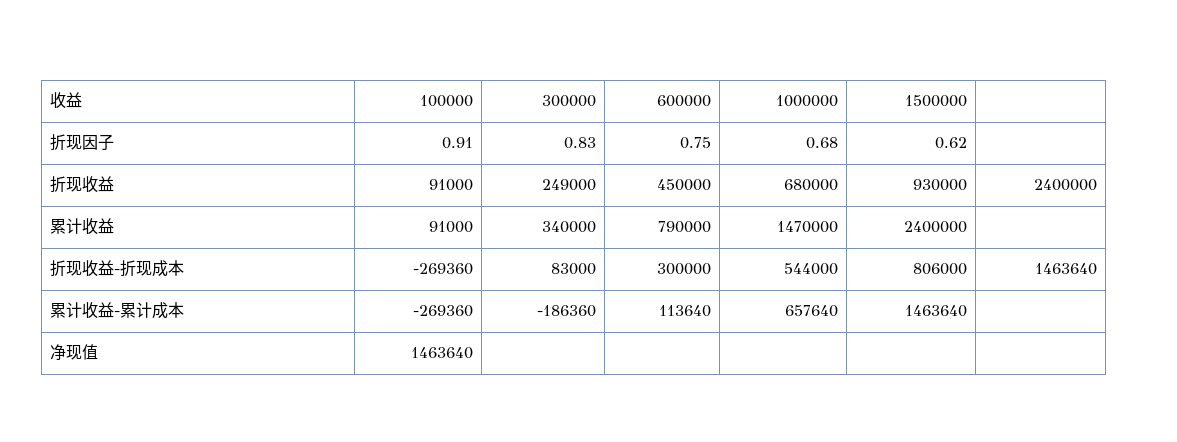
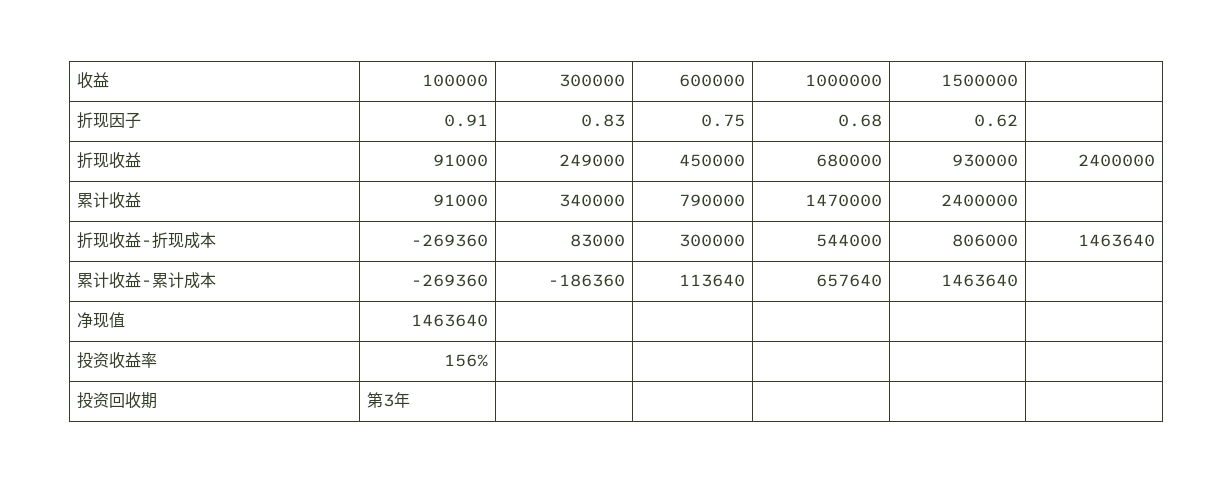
(474, 353) none -> [77,352,158,369] [443,354,488,367] [77,392,158,409] [367,392,411,408] // 投资收益率 | 156% | | | | | // 投资回收期 | 第3年 | | | | |

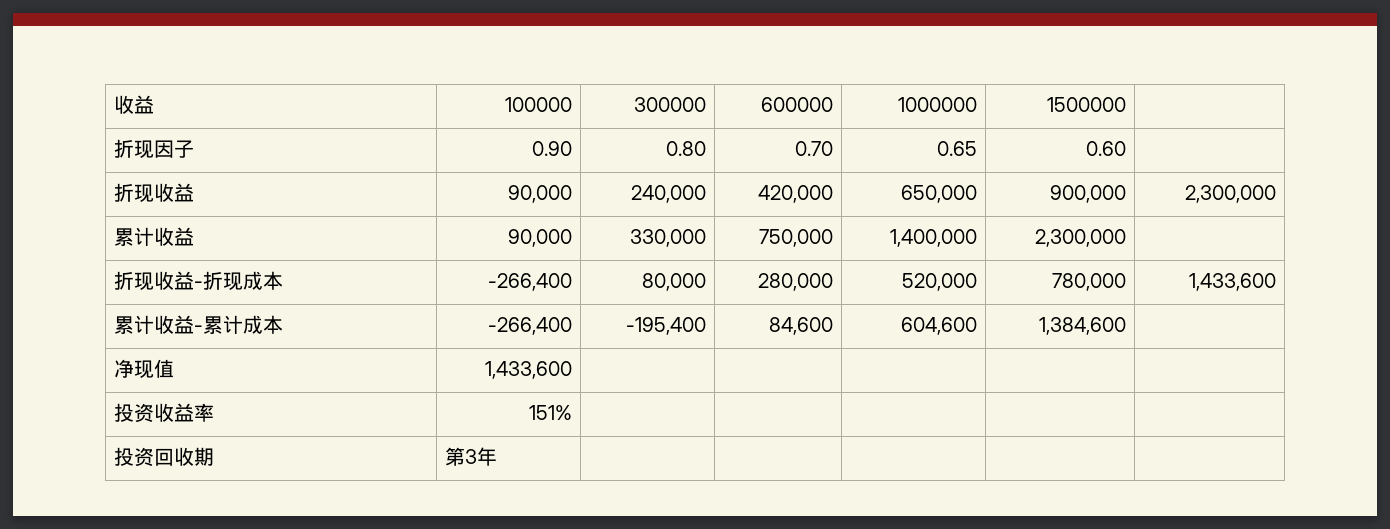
[443,114,488,127] [580,114,625,127] [700,114,745,127] [837,114,882,127] [973,114,1018,127] [77,152,142,169] [432,154,488,167] [558,154,625,167] [678,154,745,167] [815,154,882,167] [951,154,1018,167] [1077,154,1155,167] [77,192,142,209] [432,194,488,207] [558,194,625,207] [678,194,745,207] [804,194,882,207] [940,194,1018,207] 0.91 | 0.83 | 0.75 | 0.68 | 0.62 | // 折现收益 | 91000 | 249000 | 450000 | 680000 | 930000 | 2400000 // 累计收益 | 91000 | 340000 | 790000 | 1470000 | 2400000 -> [532,141,573,156] [666,141,707,156] [795,141,834,156] [937,141,978,156] [1086,141,1127,156] [113,183,194,203] [508,185,573,203] [631,185,707,203] [758,185,834,203] [901,185,978,203] [1050,185,1127,203] [1185,185,1277,203] [113,227,194,246] [508,229,573,247] [630,229,707,247] [759,229,834,247] [890,229,978,247] [1035,229,1127,247] 0.90 | 0.80 | 0.70 | 0.65 | 0.60 | // 折现收益 | 90,000 | 240,000 | 420,000 | 650,000 | 900,000 | 2,300,000 // 累计收益 | 90,000 | 330,000 | 750,000 | 1,400,000 | 2,300,000
[410,234,488,247] [569,234,625,247] [678,234,745,247] [815,234,882,247] [951,234,1018,247] [1077,234,1155,247] -269360 | 83000 | 300000 | 544000 | 806000 | 1463640 -> [488,273,573,291] [642,273,707,291] [758,273,834,291] [902,273,978,291] [1052,273,1127,291] [1189,273,1277,291] -266,400 | 80,000 | 280,000 | 520,000 | 780,000 | 1,433,600
[410,274,488,287] [547,274,625,287] [678,274,745,287] [815,274,882,287] [940,274,1018,287] -269360 | -186360 | 113640 | 657640 | 1463640 -> [488,317,573,335] [626,317,707,335] [769,317,834,335] [901,317,978,335] [1039,317,1127,335] -266,400 | -195,400 | 84,600 | 604,600 | 1,384,600
[410,314,488,327] 1463640 -> [485,361,573,379] 1,433,600
[443,354,488,367] 156% -> [529,405,573,420] 151%

